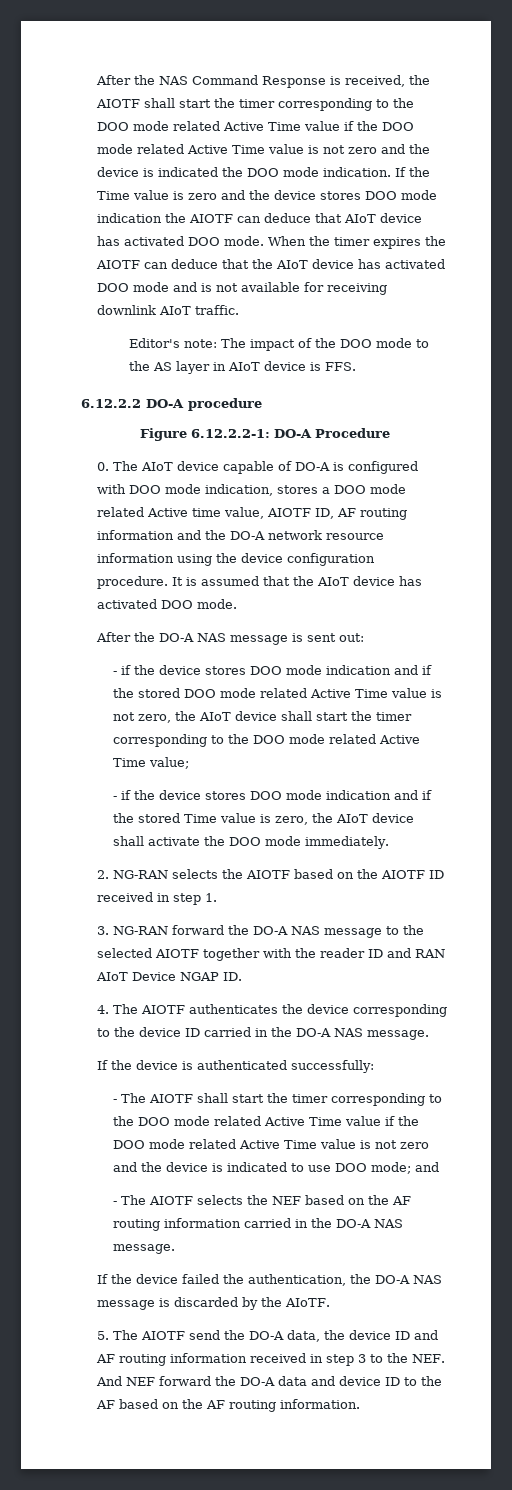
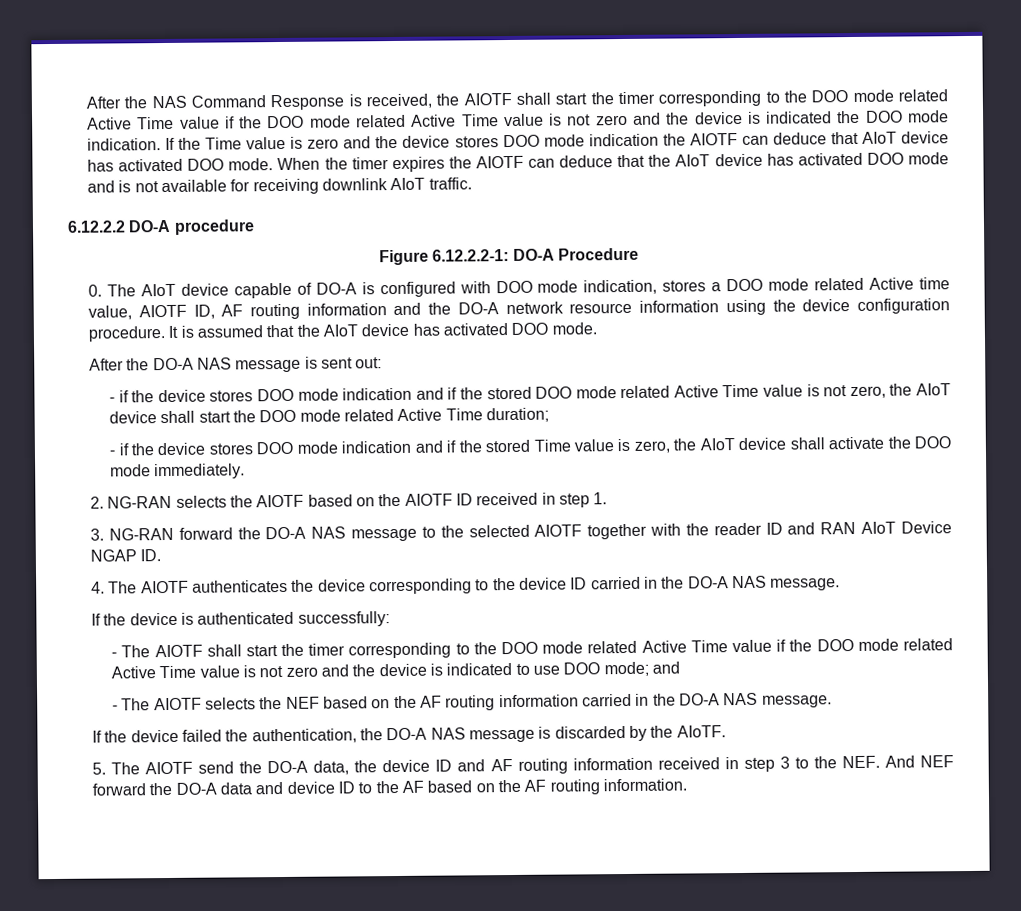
[128,338,429,351] [128,361,356,374] // Editor's note: The impact of the DOO mode to the AS layer in AIoT device is FFS. -> (472, 183) none
[375,712,412,721] [112,734,420,747] [112,757,189,769] timer corresponding to the DOO mode related Active Time value; -> [259,407,550,423] DOO mode related Active Time duration;

